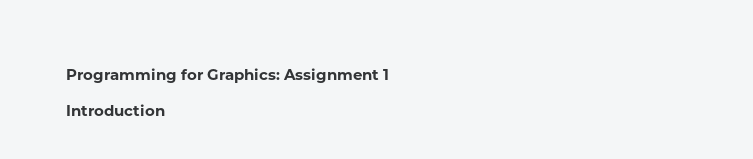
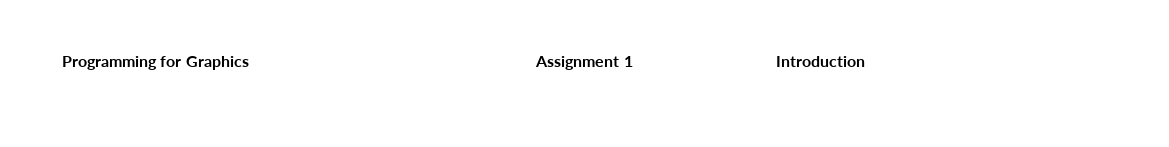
[207,68,281,83] Graphics: -> [185,56,249,70] Graphics //

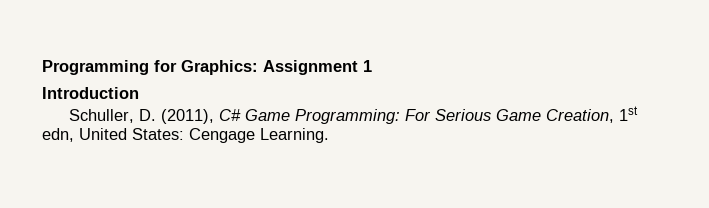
[185,56,249,70] Graphics // -> [181,60,258,75] Graphics:
(865, 61) none -> [68,106,638,124] [42,128,329,143] // Schuller, D. (2011), C# Game Programming: For Serious Game Creation, 1st edn, United States: Cengage Learning.

